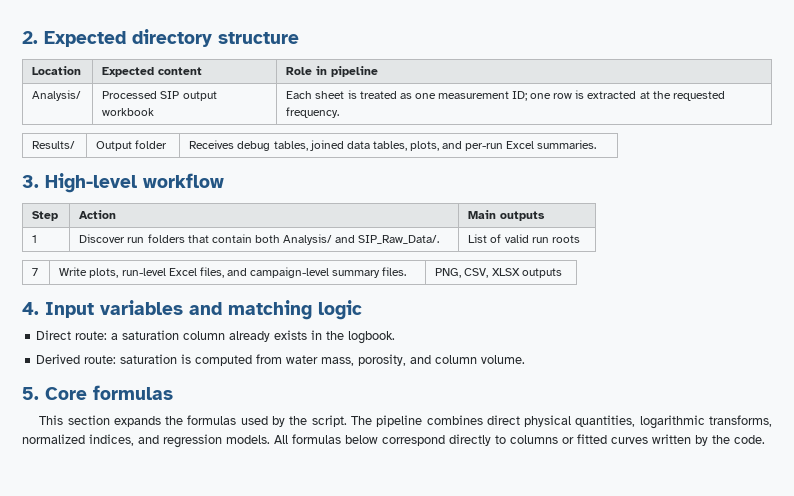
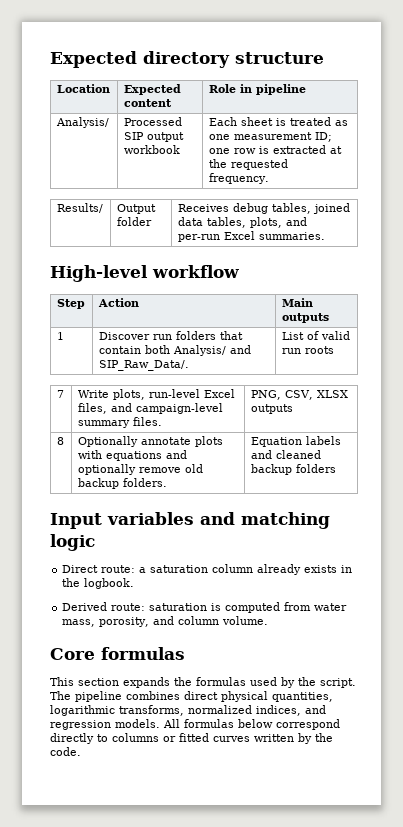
[22,31,38,44] 2. -> (50, 59) none
[22,175,39,188] 3. -> (325, 236) none
[22,302,39,315] // 4. -> [56,437,64,445] [77,436,223,447] [77,450,187,461] [77,464,203,475] [77,478,167,489] [250,436,341,447] [250,450,321,459] [250,464,336,475] // 8 | Optionally annotate plots with equations and optionally remove old backup folders. | Equation labels and cleaned backup folders //
[22,387,39,400] 5. -> (269, 620) none

